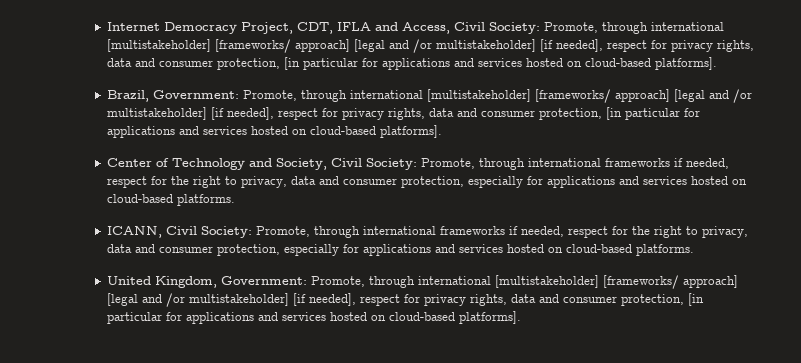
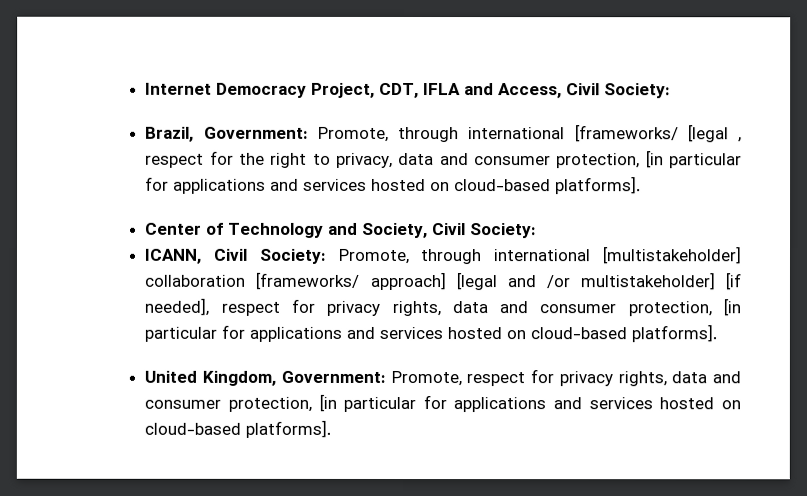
[543,22,724,34] [106,39,211,52] Promote, through international [multistakeholder] -> [145,124,742,143] [145,150,742,169] [145,176,642,195] [145,222,538,239] [144,246,742,265] [144,274,246,287] // Brazil, Government: Promote, through international [frameworks/ [legal , respect for the right to privacy, data and consumer protection, [in particular for applications and services hosted on cloud-based platforms]. // Center of Technology and Society, Civil Society: // ICANN, Civil Society: Promote, through international [multistakeholder] collaboration
[106,89,752,103] [106,107,274,120] Brazil, Government: Promote, through international [multistakeholder] [frameworks/ approach] [legal and /or multistakeholder] [if needed], -> [144,370,462,387] United Kingdom, Government: Promote,
[106,158,729,170] [106,176,747,188] [106,194,235,206] [106,226,748,238] [106,244,694,256] [106,275,738,289] [106,293,704,307] [106,311,521,324] // Center of Technology and Society, Civil Society: Promote, through international frameworks if needed, respect for the right to privacy, data and consumer protection, especially for applications and services hosted on cloud-based platforms. // ICANN, Civil Society: Promote, through international frameworks if needed, respect for the right to privacy, data and consumer protection, especially for applications and services hosted on cloud-based platforms. // United Kingdom, Government: Promote, through international [multistakeholder] [frameworks/ approach] [legal and /or multistakeholder] [if needed], respect for privacy rights, data and consumer protection, [in particular for applications and services hosted on cloud-based platforms]. -> (332, 428) none

